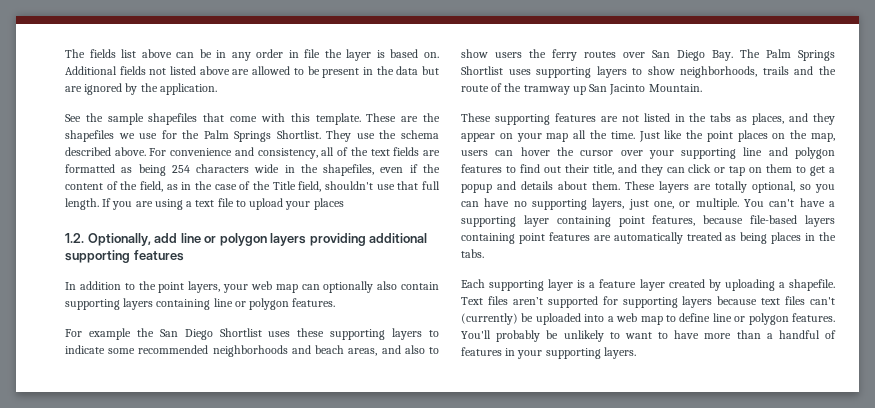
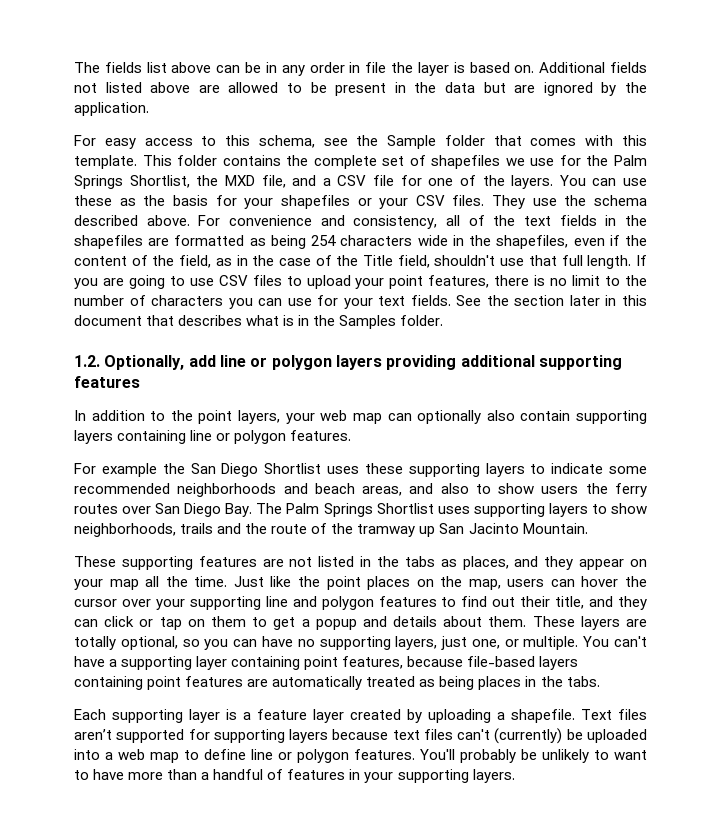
[65,113,440,125] See the sample shapefiles that come with this template. These are the -> [74,135,647,149] [74,155,426,169] For easy access to this schema, see the Sample folder that comes with this template. This folder contains the complete set of
[276,130,321,139] Shortlist. -> [129,175,647,189] [74,195,485,209] Shortlist, the MXD file, and a CSV file for one of the layers. You can use these as the basis for your shapefiles or your CSV files.
(420, 151) none -> [605,215,647,226] [74,235,143,249] in the shapefiles
[154,198,344,210] using a text file to upload your places -> [128,275,647,289] [74,295,648,309] [74,315,444,329] going to use CSV files to upload your point features, there is no limit to the number of characters you can use for your text fields. See the section later in this document that describes what is in the Samples folder.

